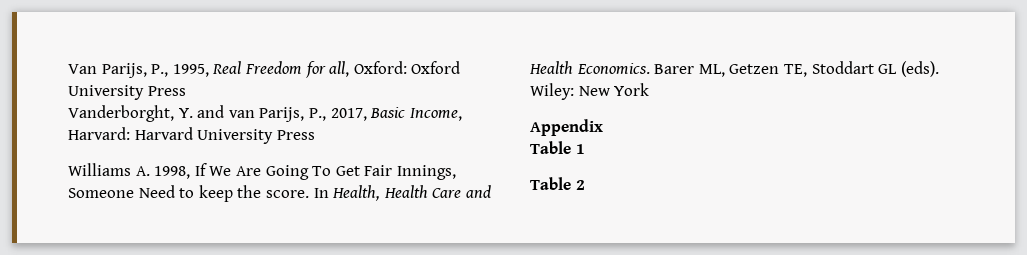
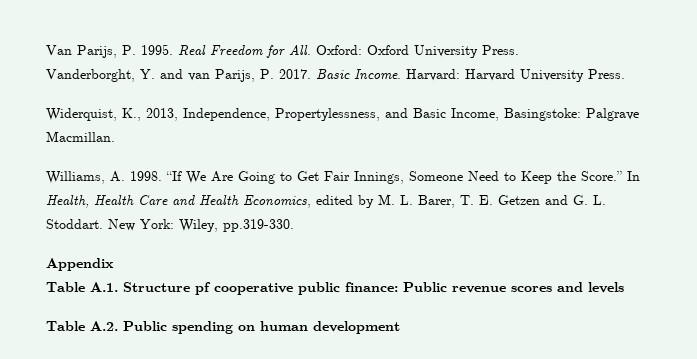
[151,64,209,77] P., 1995, -> [122,44,173,55] P. 1995.
[329,61,350,77] all, -> [289,45,311,55] All.
[147,86,186,96] Press -> [482,45,519,55] Press.
[308,107,462,121] [68,127,315,144] [68,163,207,179] P., 2017, Basic Income, Harvard: Harvard University Press // Williams A. 1998, If -> [260,69,625,82] [46,108,639,121] [46,131,115,142] [46,171,182,184] P. 2017. Basic Income. Harvard: Harvard University Press. // Widerquist, K., 2013, Independence, Propertylessness, and Basic Income, Basingstoke: Palgrave Macmillan. // Williams, A. 1998. “If
[312,166,332,176] To -> [280,172,292,181] to
[198,185,309,202] keep the score. -> [521,171,622,184] Keep the Score.”
[576,61,939,77] [530,83,650,100] [530,119,603,136] [530,141,585,154] [530,177,585,190] Economics. Barer ML, Getzen TE, Stoddart GL (eds). Wiley: New York // Appendix // Table 1 // Table 2 -> [243,194,606,208] [46,219,294,232] [46,258,114,271] [46,282,624,295] [46,321,400,334] Economics, edited by M. L. Barer, T. E. Getzen and G. L. Stoddart. New York: Wiley, pp.319-330. // Appendix // Table A.1. Structure pf cooperative public finance: Public revenue scores and levels // Table A.2. Public spending on human development

